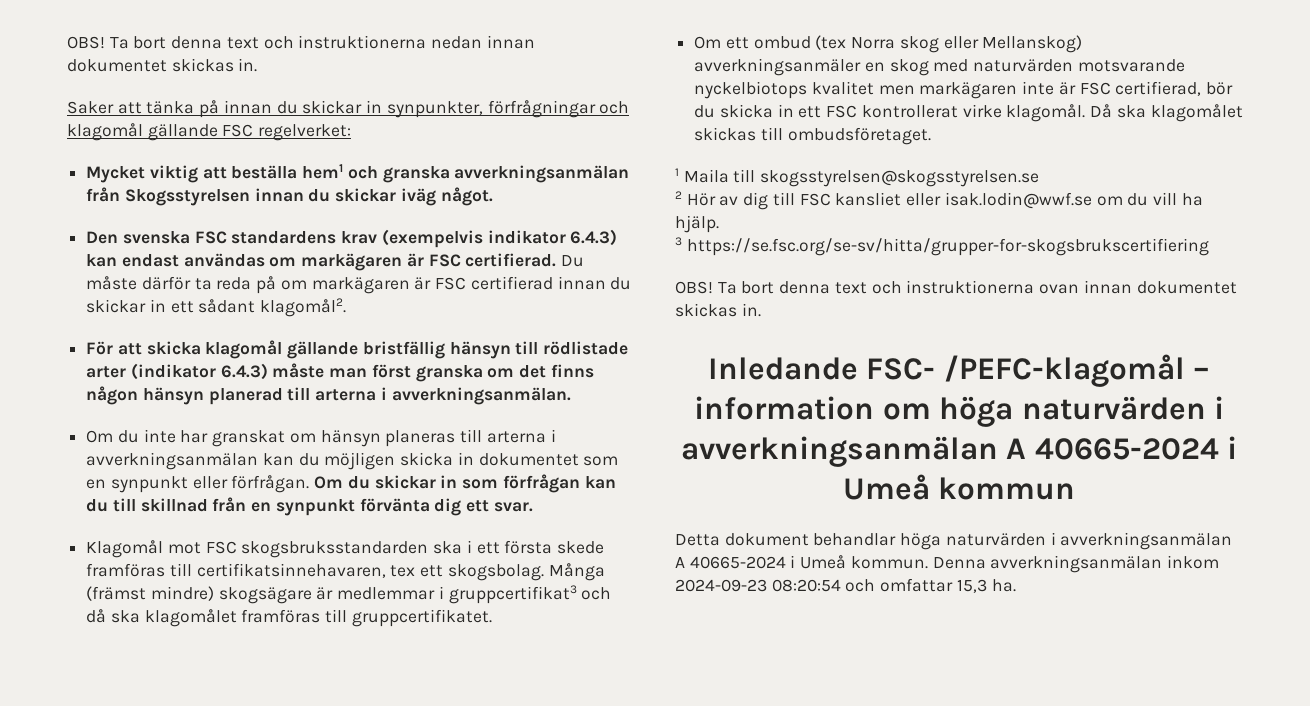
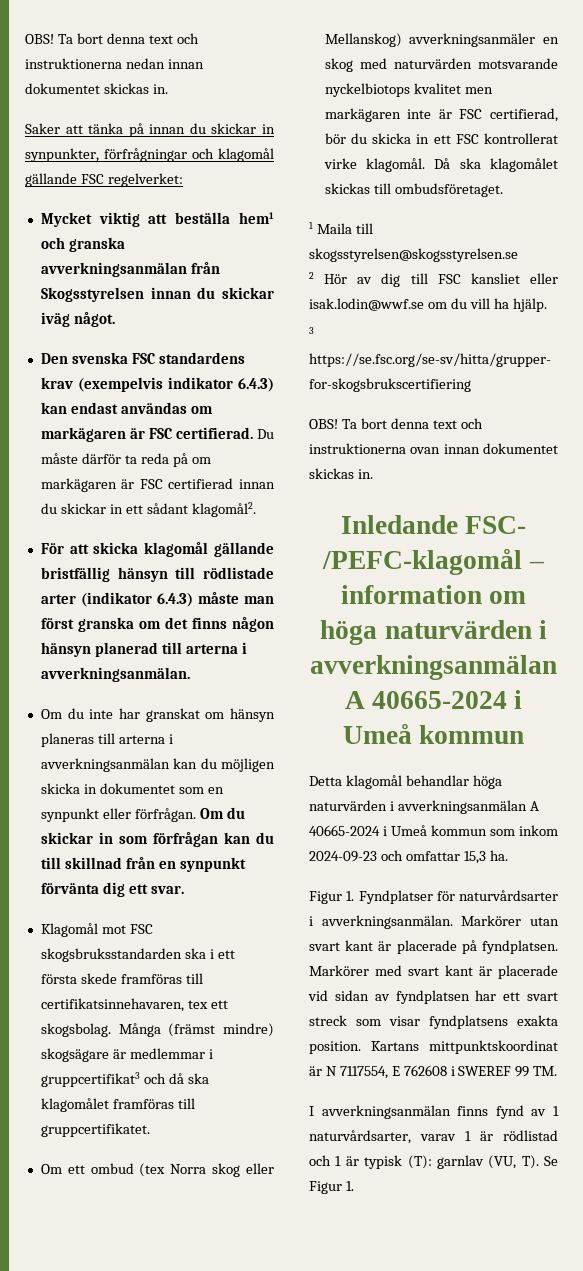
[724,533,809,546] dokument -> [345,775,402,789] klagomål
[850,555,1163,573] kommun. Denna avverkningsanmälan -> [431,825,515,836] kommun som
[771,579,841,592] 08:20:54 -> (377, 856) none
(1016, 585) none -> [309,890,558,904] [309,915,559,929] [309,940,558,954] [309,965,558,979] [308,990,558,1004] [309,1015,558,1029] [309,1040,558,1054] [309,1065,558,1079] [309,1105,559,1119] [309,1130,558,1144] [309,1155,558,1169] [309,1181,354,1194] // Figur 1. Fyndplatser för naturvårdsarter i avverkningsanmälan. Markörer utan svart kant är placerade på fyndplatsen. Markörer med svart kant är placerade vid sidan av fyndplatsen har ett svart streck som visar fyndplatsens exakta position. Kartans mittpunktskoordinat är N 7117554, E 762608 i SWEREF 99 TM. // I avverkningsanmälan finns fynd av 1 naturvårdsarter, varav 1 är rödlistad och 1 är typisk (T): garnlav (VU, T). Se Figur 1.

